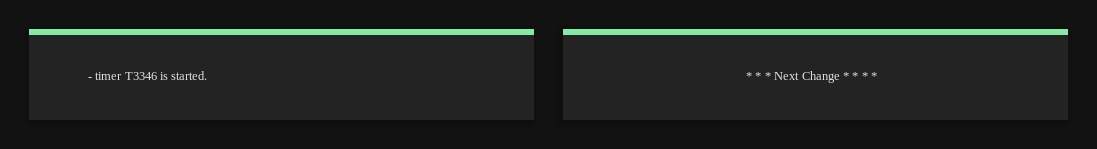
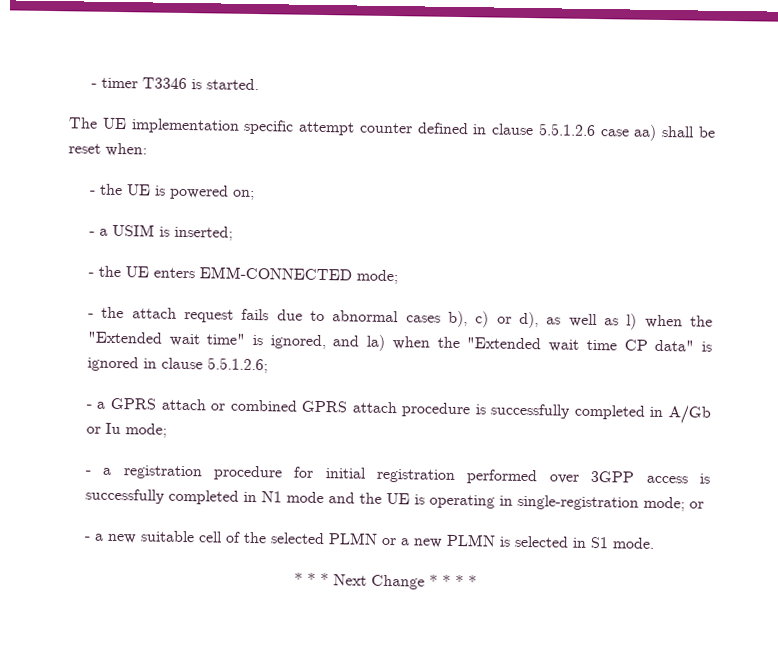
(208, 75) none -> [68,117,716,141] [68,142,147,157] [88,183,255,201] [88,223,233,241] [87,265,398,285] [87,306,713,330] [86,331,713,352] [86,356,268,374] [85,397,711,424] [85,422,167,438] [84,465,710,485] [84,488,704,512] [83,530,655,549] // The UE implementation specific attempt counter defined in clause 5.5.1.2.6 case aa) shall be reset when: // - the UE is powered on; // - a USIM is inserted; // - the UE enters EMM-CONNECTED mode; // - the attach request fails due to abnormal cases b), c) or d), as well as l) when the "Extended wait time" is ignored, and la) when the "Extended wait time CP data" is ignored in clause 5.5.1.2.6; // - a GPRS attach or combined GPRS attach procedure is successfully completed in A/Gb or Iu mode; // - a registration procedure for initial registration performed over 3GPP access is successfully completed in N1 mode and the UE is operating in single-registration mode; or // - a new suitable cell of the selected PLMN or a new PLMN is selected in S1 mode.

